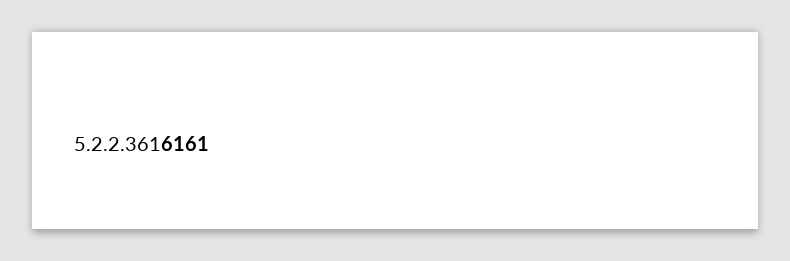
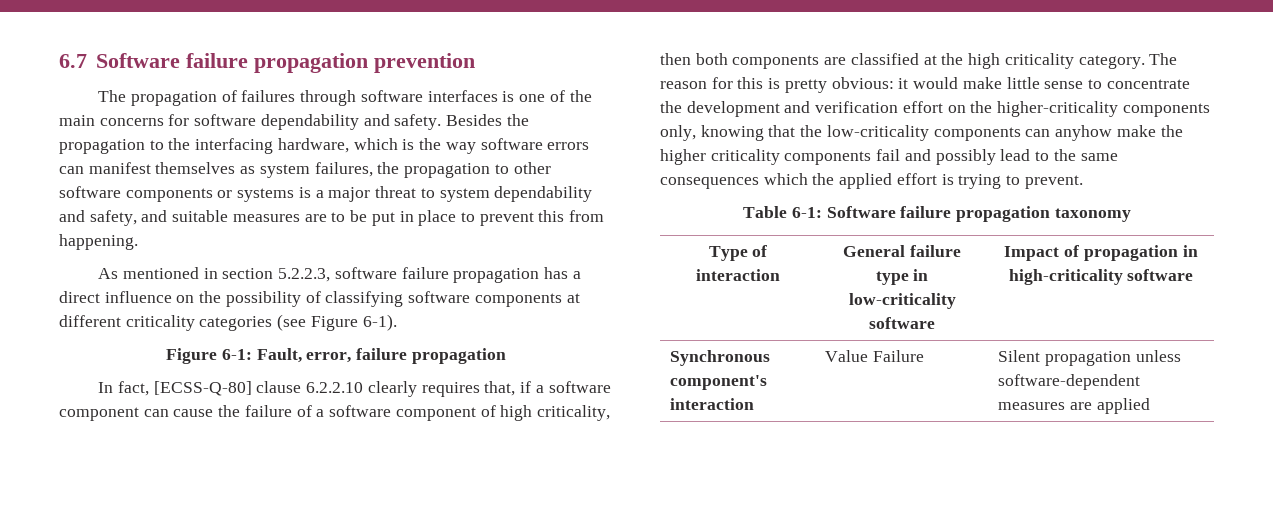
[74,136,209,151] 5.2.2.3616161 -> [59,53,475,73] [98,90,592,106] [59,114,529,130] [59,138,590,154] [59,162,551,178] [59,186,593,202] [59,210,605,226] [59,234,138,250] [98,267,581,283] [59,291,580,307] [59,314,397,331] [166,348,506,364] [98,381,611,397] [59,405,610,421] [660,53,1178,69] [660,77,1190,93] [660,101,1210,117] [660,125,1183,141] [660,149,1118,165] [660,173,1083,189] [743,206,1131,222] [708,245,768,261] [696,269,780,281] [843,245,961,257] [875,269,929,285] [848,293,956,309] [869,317,935,329] [1004,245,1198,261] [1008,269,1194,285] [670,350,771,366] [670,375,768,390] [670,398,755,410] [825,350,925,362] [998,350,1181,366] [998,374,1141,390] [998,398,1150,414] 6.7 Software failure propagation prevention // The propagation of failures through software interfaces is one of the main concerns for software dependability and safety. Besides the propagation to the interfacing hardware, which is the way software errors can manifest themselves as system failures, the propagation to other software components or systems is a major threat to system dependability and safety, and suitable measures are to be put in place to prevent this from happening. // As mentioned in section 5.2.2.3, software failure propagation has a direct influence on the possibility of classifying software components at different criticality categories (see Figure 6-1). // Figure 6-1: Fault, error, failure propagation // In fact, [ECSS-Q-80] clause 6.2.2.10 clearly requires that, if a software component can cause the failure of a software component of high criticality, then both components are classified at the high criticality category. The reason for this is pretty obvious: it would make little sense to concentrate the development and verification effort on the higher-criticality components only, knowing that the low-criticality components can anyhow make the higher criticality components fail and possibly lead to the same consequences which the applied effort is trying to prevent. // Table 6-1: Software failure propagation taxonomy // Type of interaction | General failure type in low-criticality software | Impact of propagation in high-criticality software // Synchronous component's interaction | Value Failure | Silent propagation unless software-dependent measures are applied

